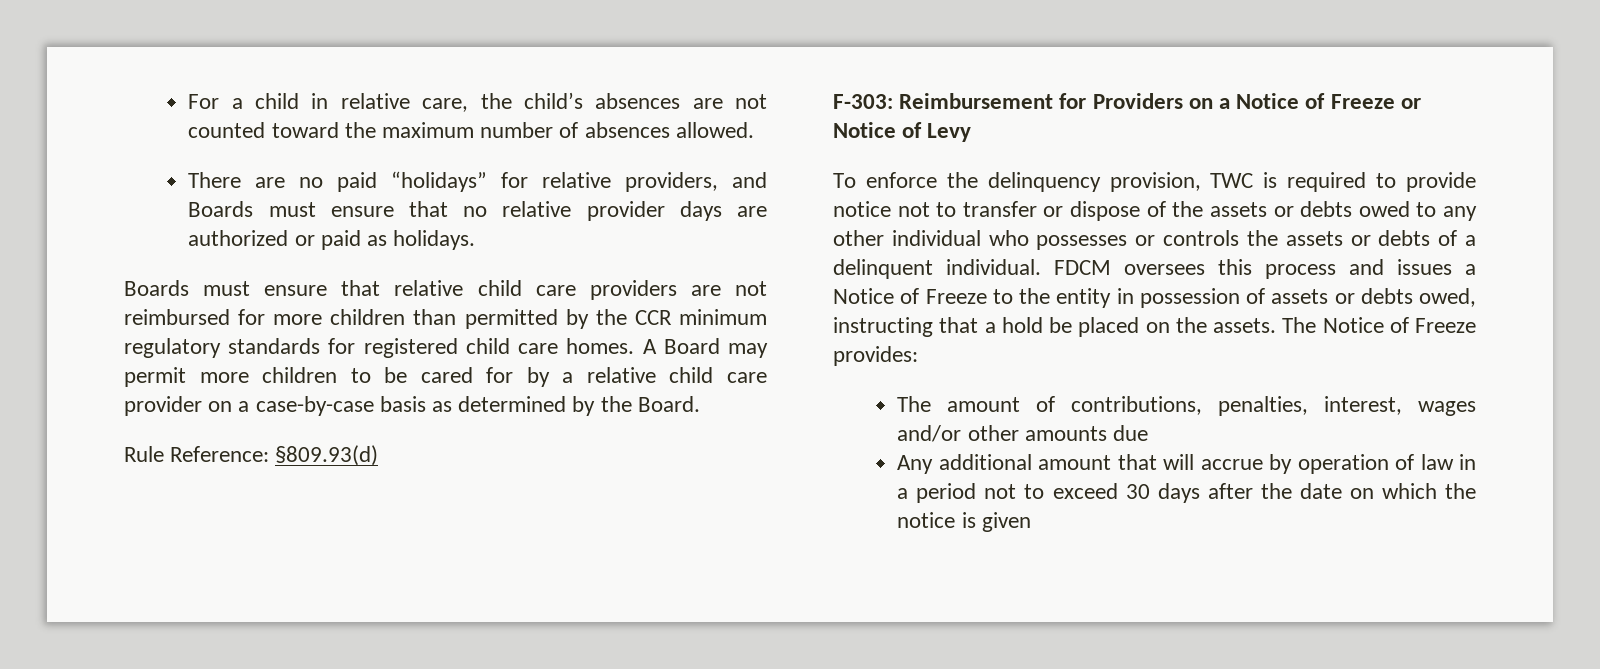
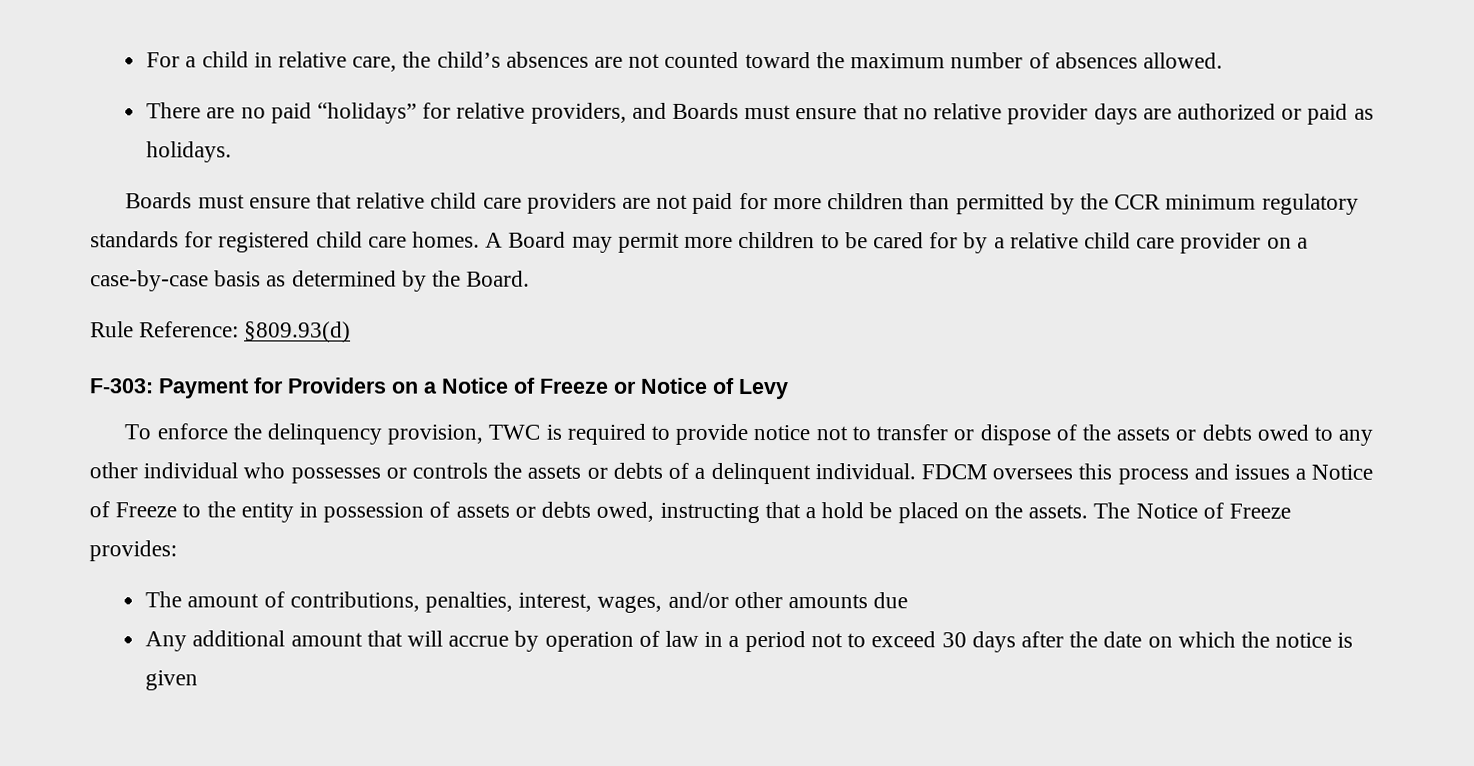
[124,309,230,325] reimbursed -> [692,192,734,214] paid
[899,93,1054,109] Reimbursement -> [158,378,249,399] Payment
[1418,401,1476,416] wages -> [597,595,663,613] wages,

